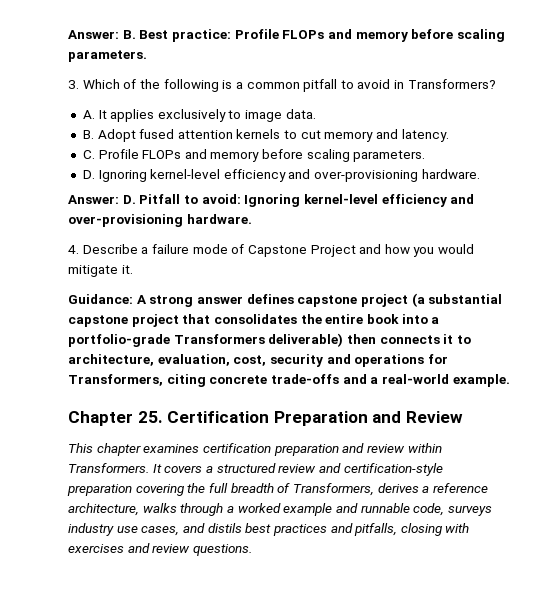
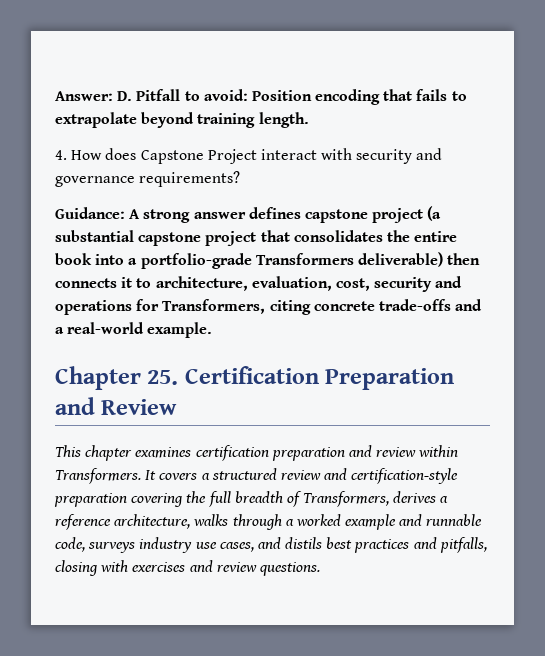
[68,29,505,42] [68,50,147,62] [68,79,496,92] [82,109,316,122] [82,129,449,142] [82,149,426,162] [82,169,480,182] [68,194,475,207] [68,214,252,227] [68,244,475,257] [68,265,133,277] Answer: B. Best practice: Profile FLOPs and memory before scaling parameters. // 3. Which of the following is a common pitfall to avoid in Transformers? // A. It applies exclusively to image data. // B. Adopt fused attention kernels to cut memory and latency. // C. Profile FLOPs and memory before scaling parameters. // D. Ignoring kernel-level efficiency and over-provisioning hardware. // Answer: D. Pitfall to avoid: Ignoring kernel-level efficiency and over-provisioning hardware. // 4. Describe a failure mode of Capstone Project and how you would mitigate it. -> [55,89,467,105] [55,112,309,128] [55,148,443,164] [55,171,241,187] Answer: D. Pitfall to avoid: Position encoding that fails to extrapolate beyond training length. // 4. How does Capstone Project interact with security and governance requirements?

